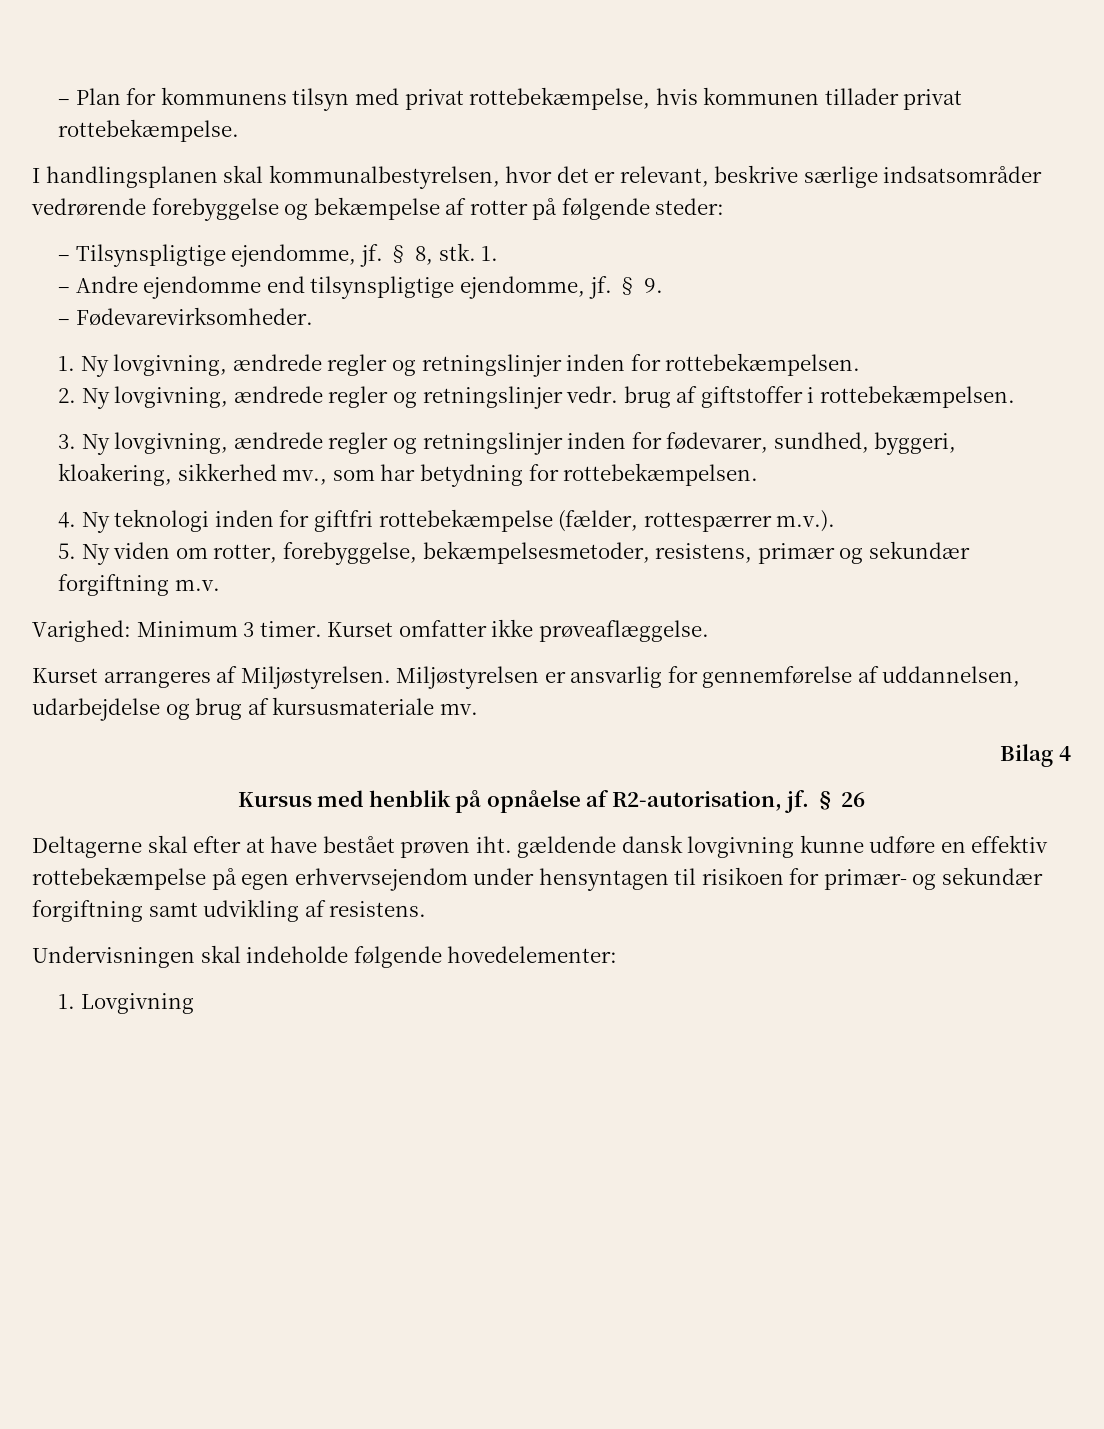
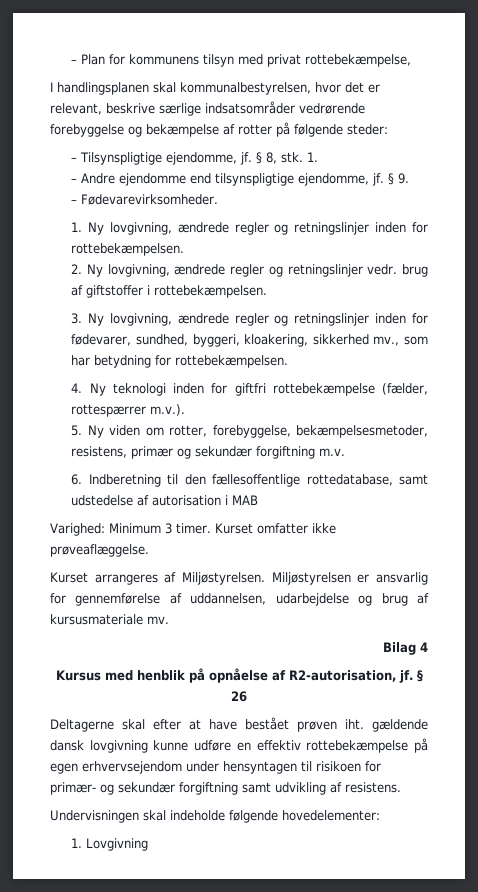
[655,87,963,110] [58,119,240,142] hvis kommunen tillader privat rottebekæmpelse. -> (412, 60) none
(220, 585) none -> [71,474,428,487] [71,495,259,506] // 6. Indberetning til den fællesoffentlige rottedatabase, samt udstedelse af autorisation i MAB

